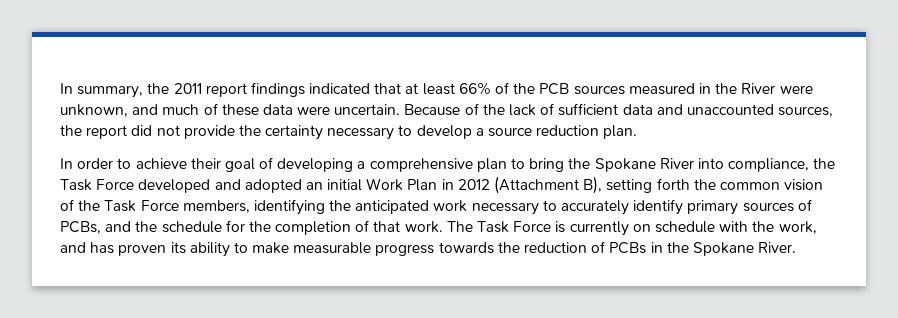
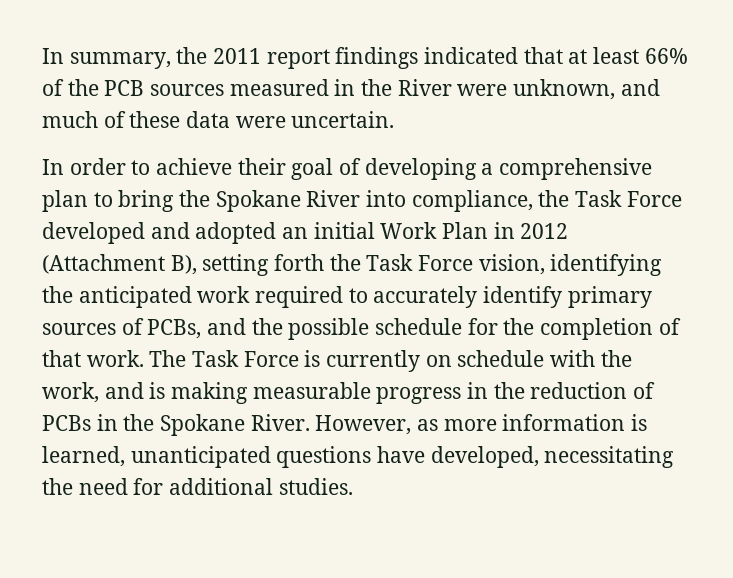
[404,103,834,117] [60,125,638,140] Because of the lack of sufficient data and unaccounted sources, the report did not provide the certainty necessary to develop a source reduction plan. -> (395, 119) none
[719,179,824,191] [60,199,250,213] common vision of the Task Force members, -> [366,254,545,275] Task Force vision,
[471,202,539,215] necessary -> [255,286,344,308] required
(158, 226) none -> [288,318,370,340] possible
[90,242,290,257] has proven its ability to make -> [149,382,249,404] is making
[438,242,494,254] towards -> [467,382,489,399] in
(797, 247) none -> [315,414,648,435] [42,446,675,468] [42,478,353,495] However, as more information is learned, unanticipated questions have developed, necessitating the need for additional studies.

